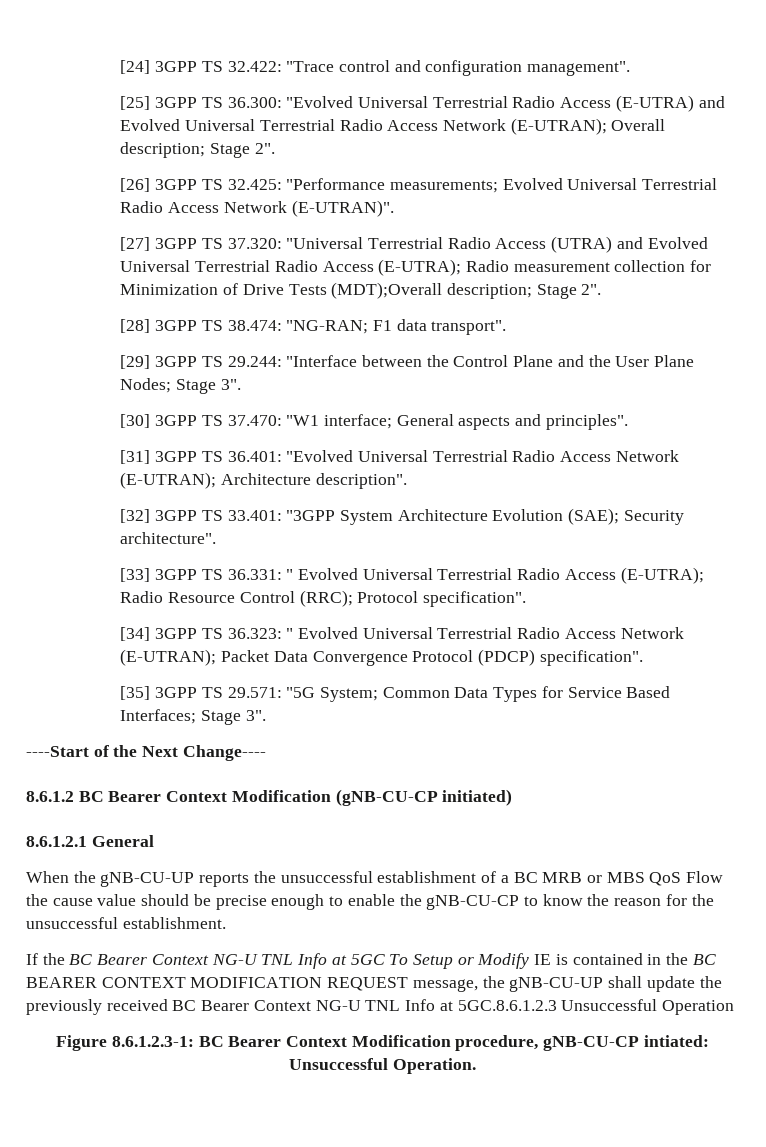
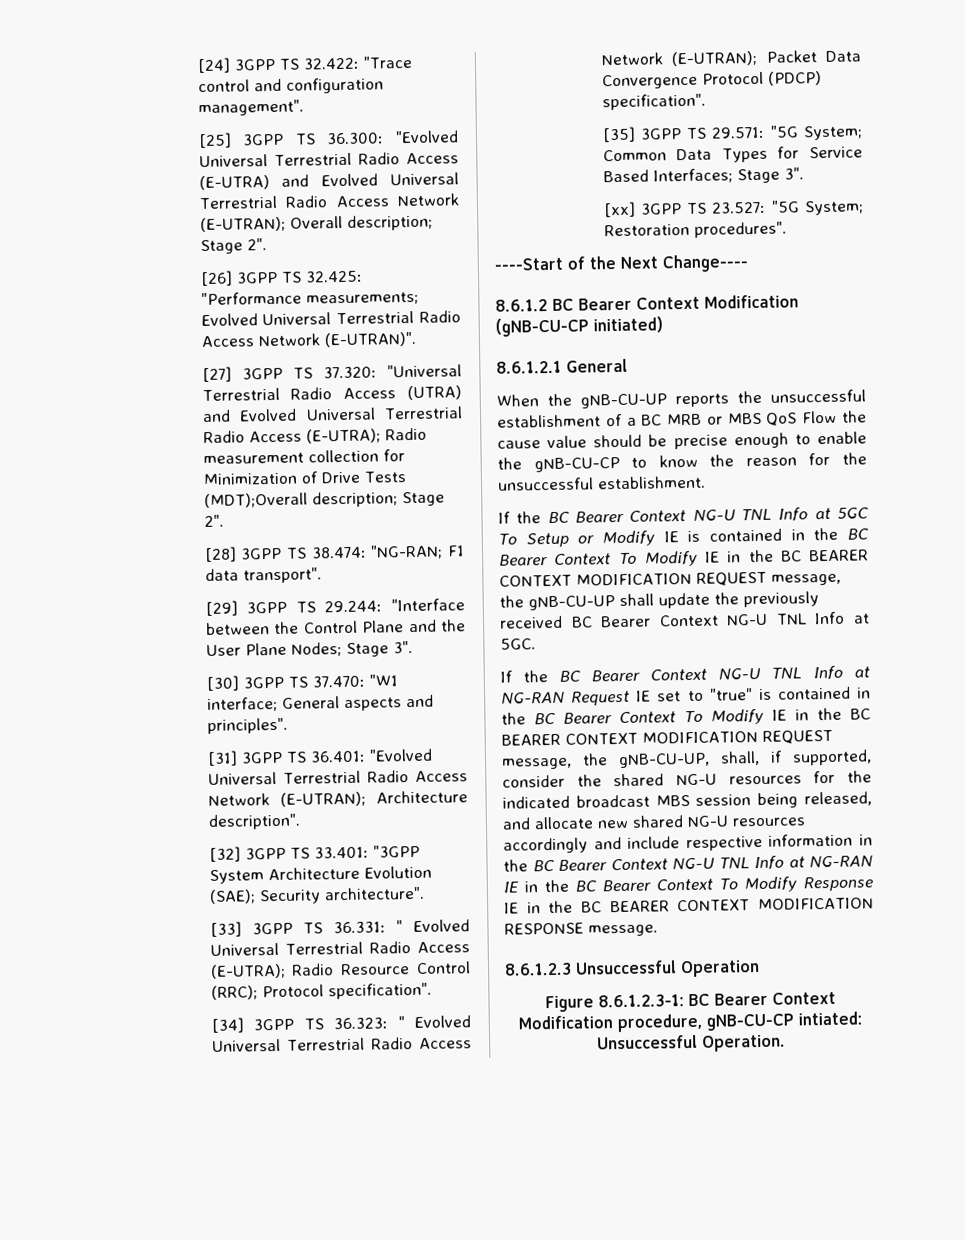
(266, 715) none -> [602,200,864,218] [603,221,787,238] // [xx] 3GPP TS 23.527: "5G System; Restoration procedures".
(716, 959) none -> [499,549,802,567] Bearer Context To Modify IE in the BC
[457,1000,557,1011] 5GC.8.6.1.2.3 -> [500,638,536,650] [500,665,870,683] [501,686,871,706] [501,707,871,725] [501,729,833,746] [502,749,872,770] [502,770,872,788] [502,791,872,809] [502,815,806,830] [503,833,873,854] [503,855,873,872] [503,876,873,893] [504,897,874,914] [504,922,658,937] [504,962,572,976] 5GC. // If the BC Bearer Context NG-U TNL Info at NG-RAN Request IE set to "true" is contained in the BC Bearer Context To Modify IE in the BC BEARER CONTEXT MODIFICATION REQUEST message, the gNB-CU-UP, shall, if supported, consider the shared NG-U resources for the indicated broadcast MBS session being released, and allocate new shared NG-U resources accordingly and include respective information in the BC Bearer Context NG-U TNL Info at NG-RAN IE in the BC Bearer Context To Modify Response IE in the BC BEARER CONTEXT MODIFICATION RESPONSE message. // 8.6.1.2.3

